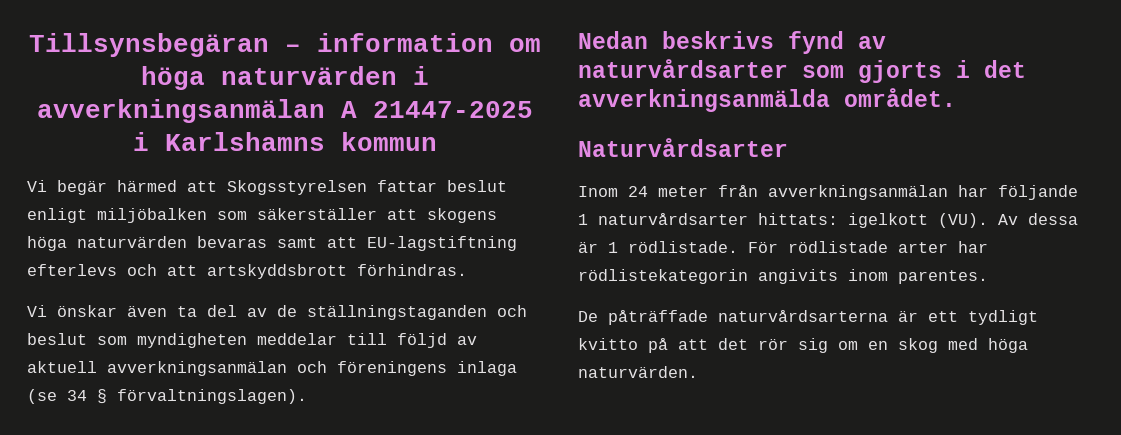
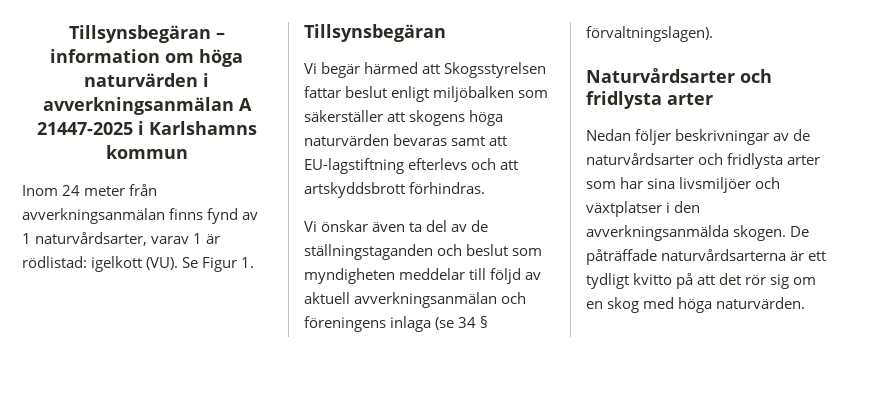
(437, 141) none -> [22,184,158,196] [22,208,259,224] [22,232,221,246] [22,256,255,272] [304,24,446,42] // Inom 24 meter från avverkningsanmälan finns fynd av 1 naturvårdsarter, varav 1 är rödlistad: igelkott (VU). Se Figur 1. // Tillsynsbegäran
[578,31,886,54] [578,59,1026,83] [578,88,956,112] [578,138,788,157] [578,185,1078,200] [578,213,1078,228] [578,241,988,253] [578,269,988,284] Nedan beskrivs fynd av naturvårdsarter som gjorts i det avverkningsanmälda området. // Naturvårdsarter // Inom 24 meter från avverkningsanmälan har följande 1 naturvårdsarter hittats: igelkott (VU). Av dessa är 1 rödlistade. För rödlistade arter har rödlistekategorin angivits inom parentes. // -> [586,68,772,83] [586,91,713,109] [586,129,811,145] [586,153,821,169] [586,177,781,193] [586,201,701,217] [586,225,787,241] Naturvårdsarter och fridlysta arter // Nedan följer beskrivningar av de naturvårdsarter och fridlysta arter som har sina livsmiljöer och växtplatser i den avverkningsanmälda skogen.

